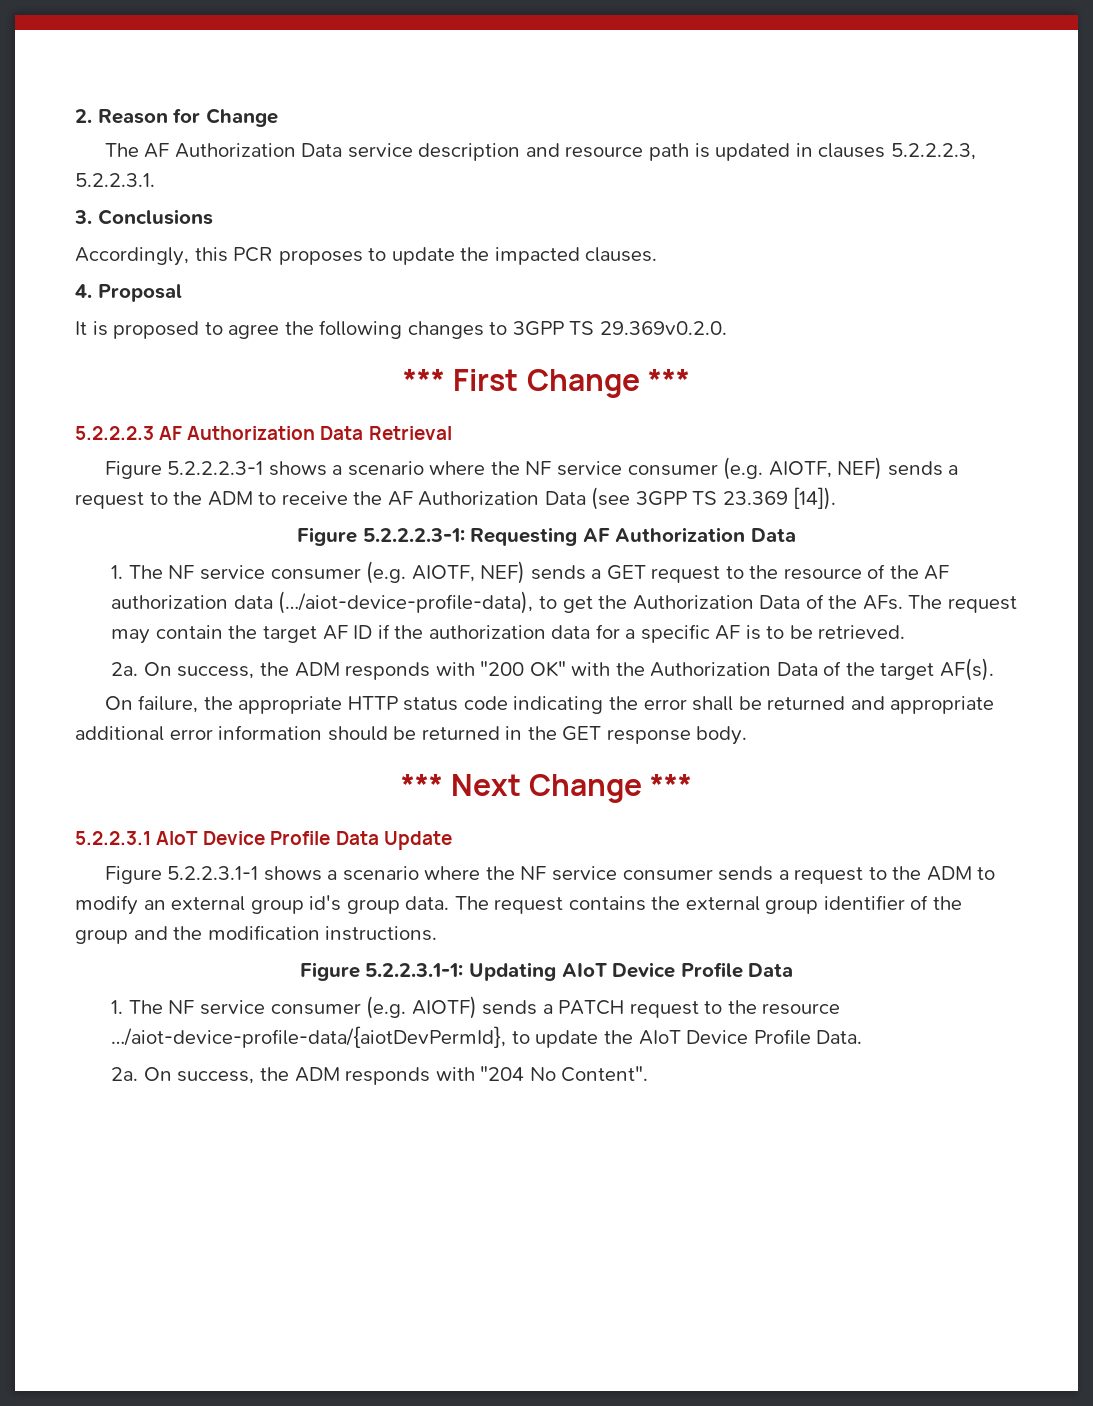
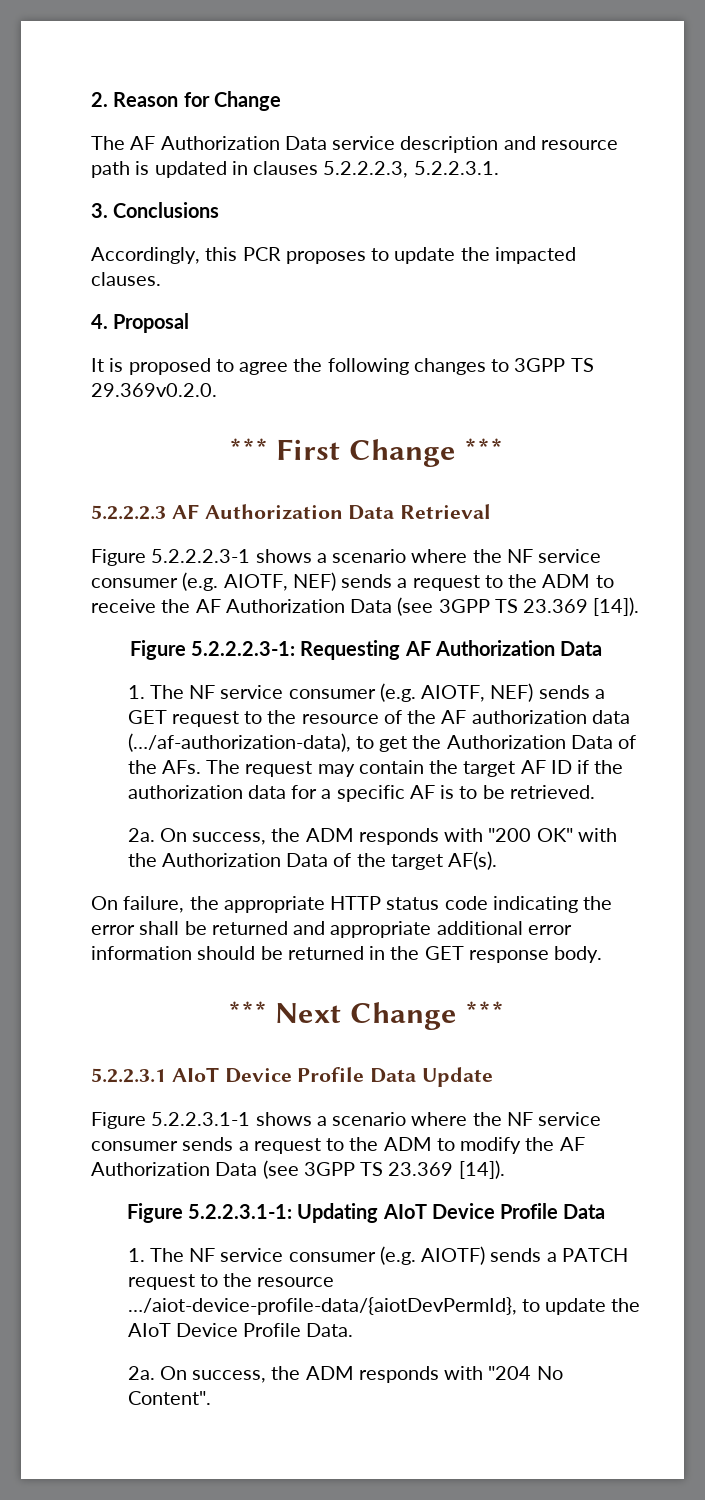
[278,591,534,614] (…/aiot-device-profile-data), -> [127,733,351,752] (…/af-authorization-data),
[143,895,963,914] [75,925,438,944] an external group id's group data. The request contains the external group identifier of the group and the modification instructions. -> [525,1137,585,1151] [91,1160,505,1179] the AF Authorization Data (see 3GPP TS 23.369 [14]).

